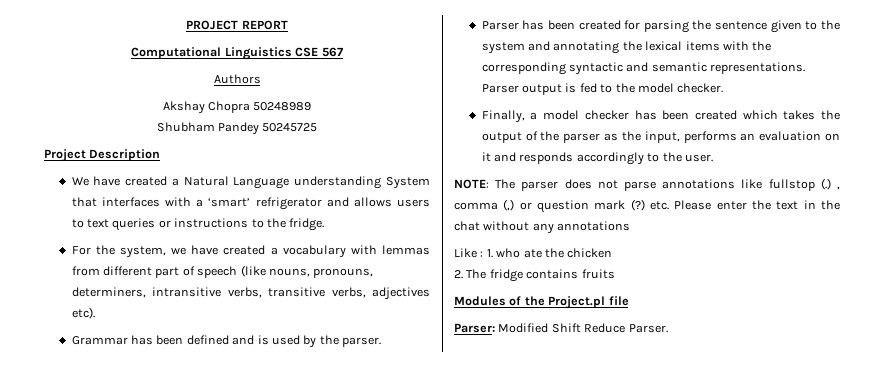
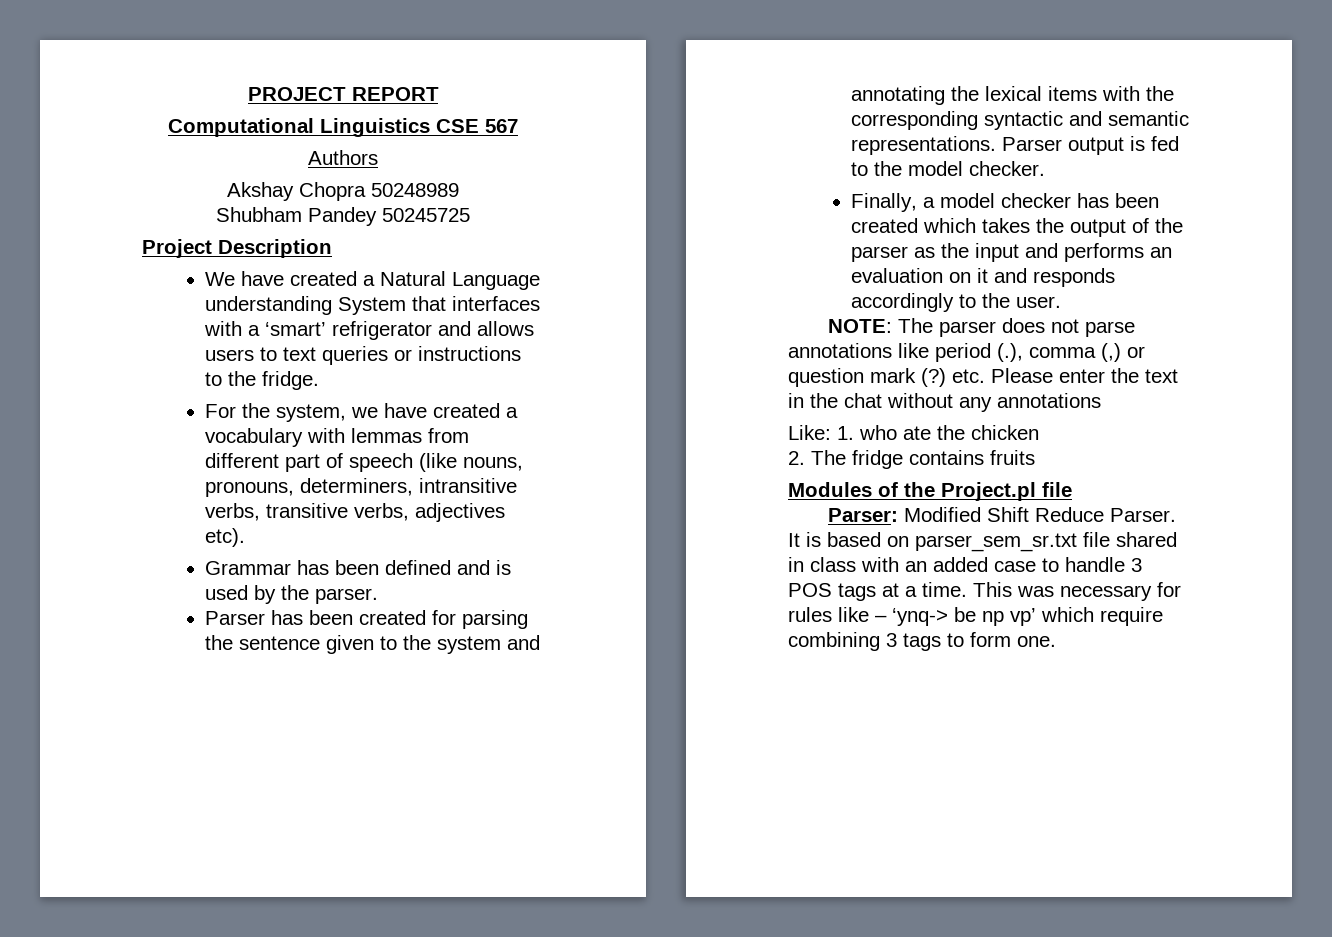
[644,131,680,143] input, -> [975,243,1059,262] input and
[768,178,840,191] fullstop (.) , -> [935,343,1023,362] period (.),
[454,248,484,258] Like : -> [788,425,831,440] Like:
(668, 328) none -> [788,532,1177,552] [788,557,1142,572] [788,582,1181,601] [788,607,1163,626] [788,632,1056,651] It is based on parser_sem_sr.txt file shared in class with an added case to handle 3 POS tags at a time. This was necessary for rules like – ‘ynq-> be np vp’ which require combining 3 tags to form one.

